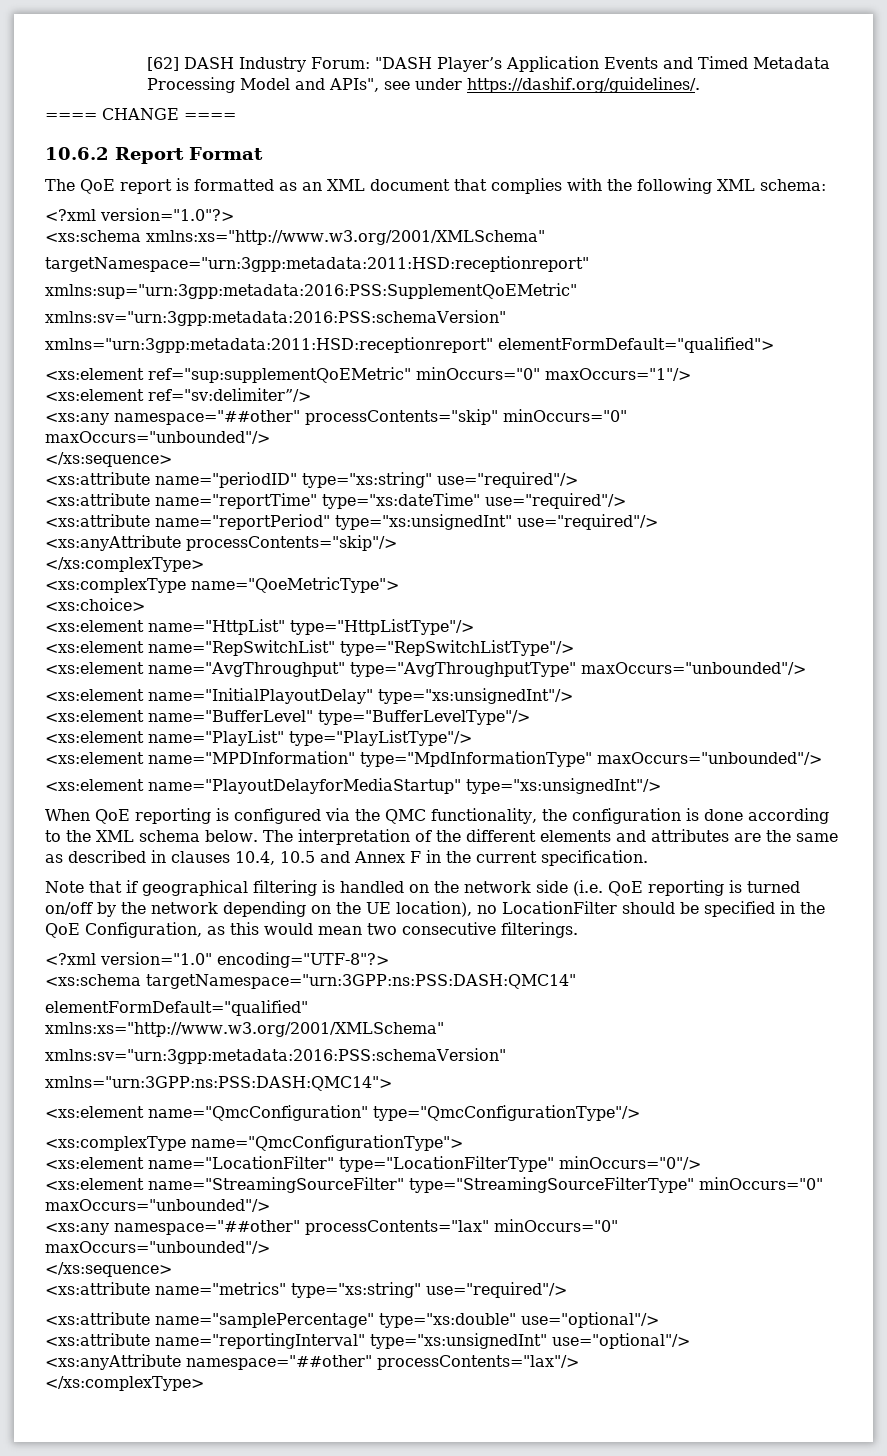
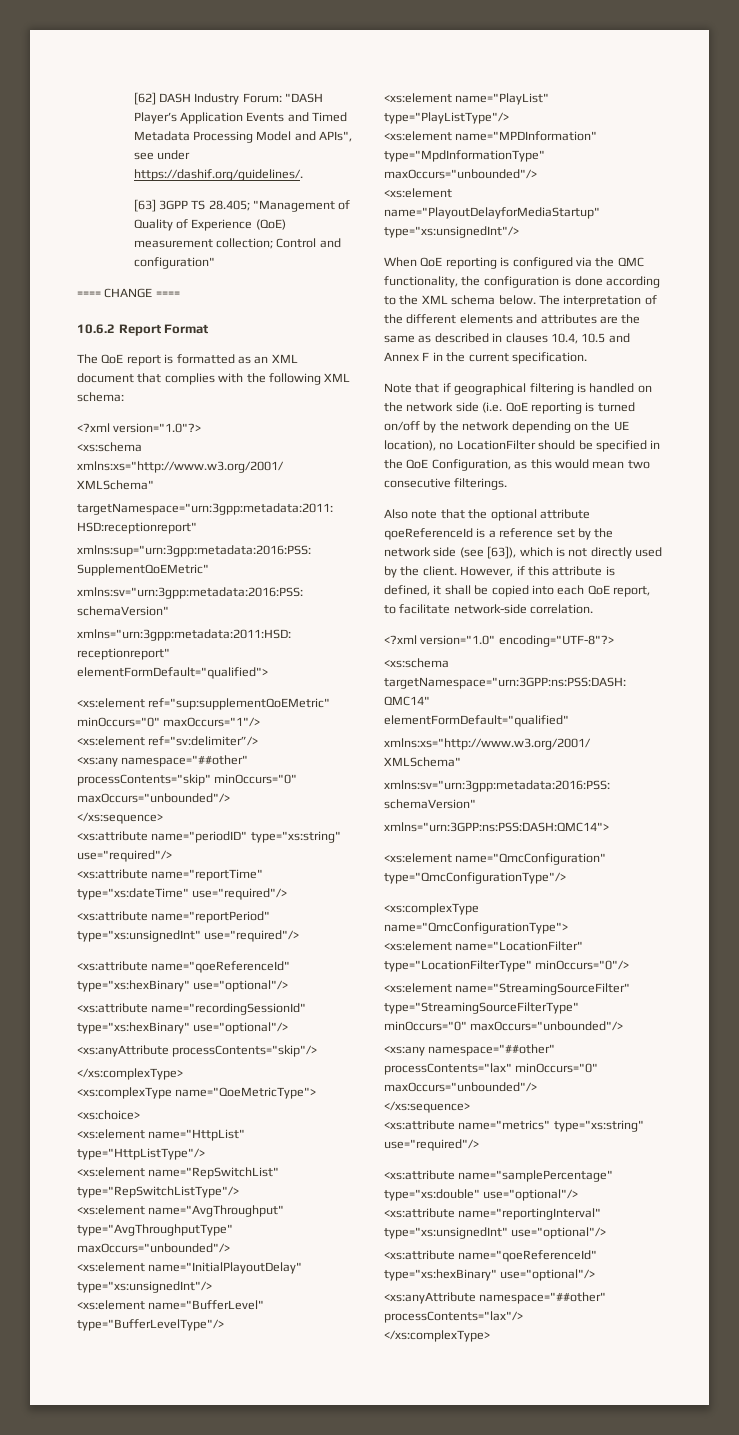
(700, 85) none -> [133,199,351,212] [133,219,286,231] [133,238,341,249] [133,257,215,269] // [63] 3GPP TS 28.405; "Management of Quality of Experience (QoE) measurement collection; Control and configuration"
(658, 522) none -> [77,961,291,973] [77,980,289,992] [77,1003,307,1015] [77,1022,289,1034] // <xs:attribute name="qoeReferenceId" type="xs:hexBinary" use="optional"/> // <xs:attribute name="recordingSessionId" type="xs:hexBinary" use="optional"/>
(578, 930) none -> [384,509,590,521] [384,528,614,540] [384,546,662,559] [384,566,615,578] [384,585,650,597] [384,604,594,614] // Also note that the optional attribute qoeReferenceId is a reference set by the network side (see [63]), which is not directly used by the client. However, if this attribute is defined, it shall be copied into each QoE report, to facilitate network-side correlation.
(690, 1341) none -> [384,1250,598,1262] [384,1269,596,1281] // <xs:attribute name="qoeReferenceId" type="xs:hexBinary" use="optional"/>

